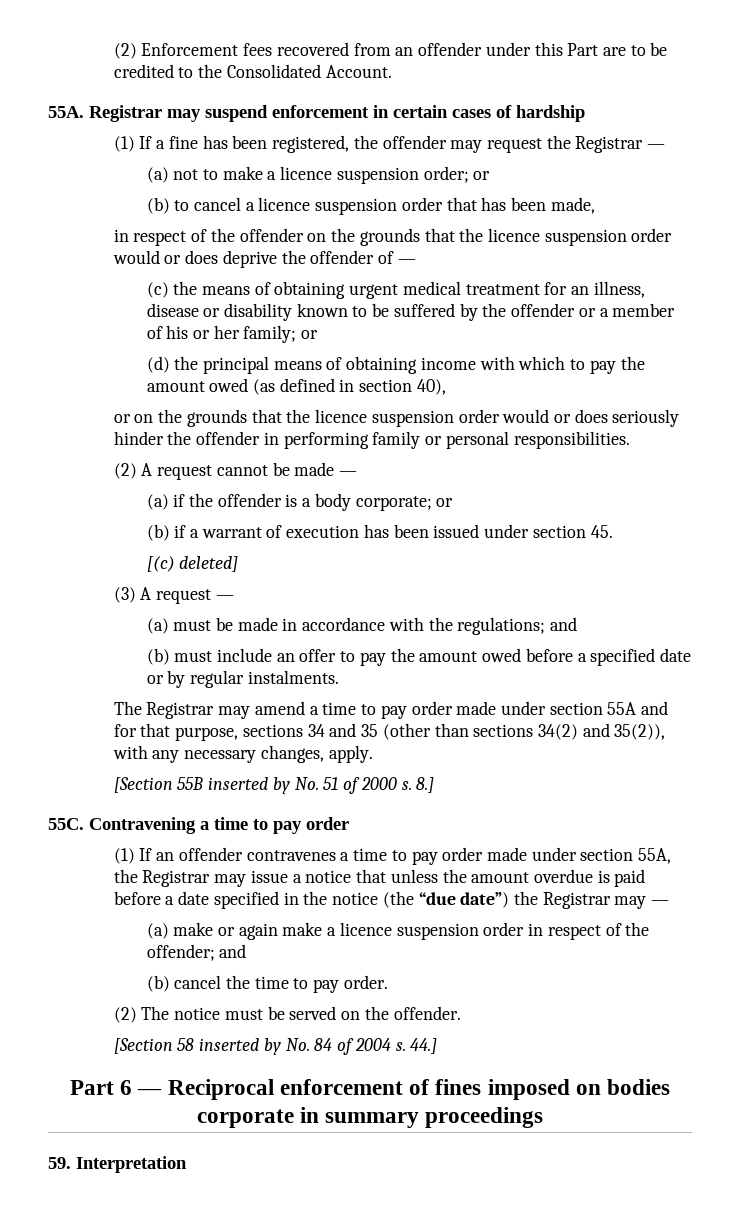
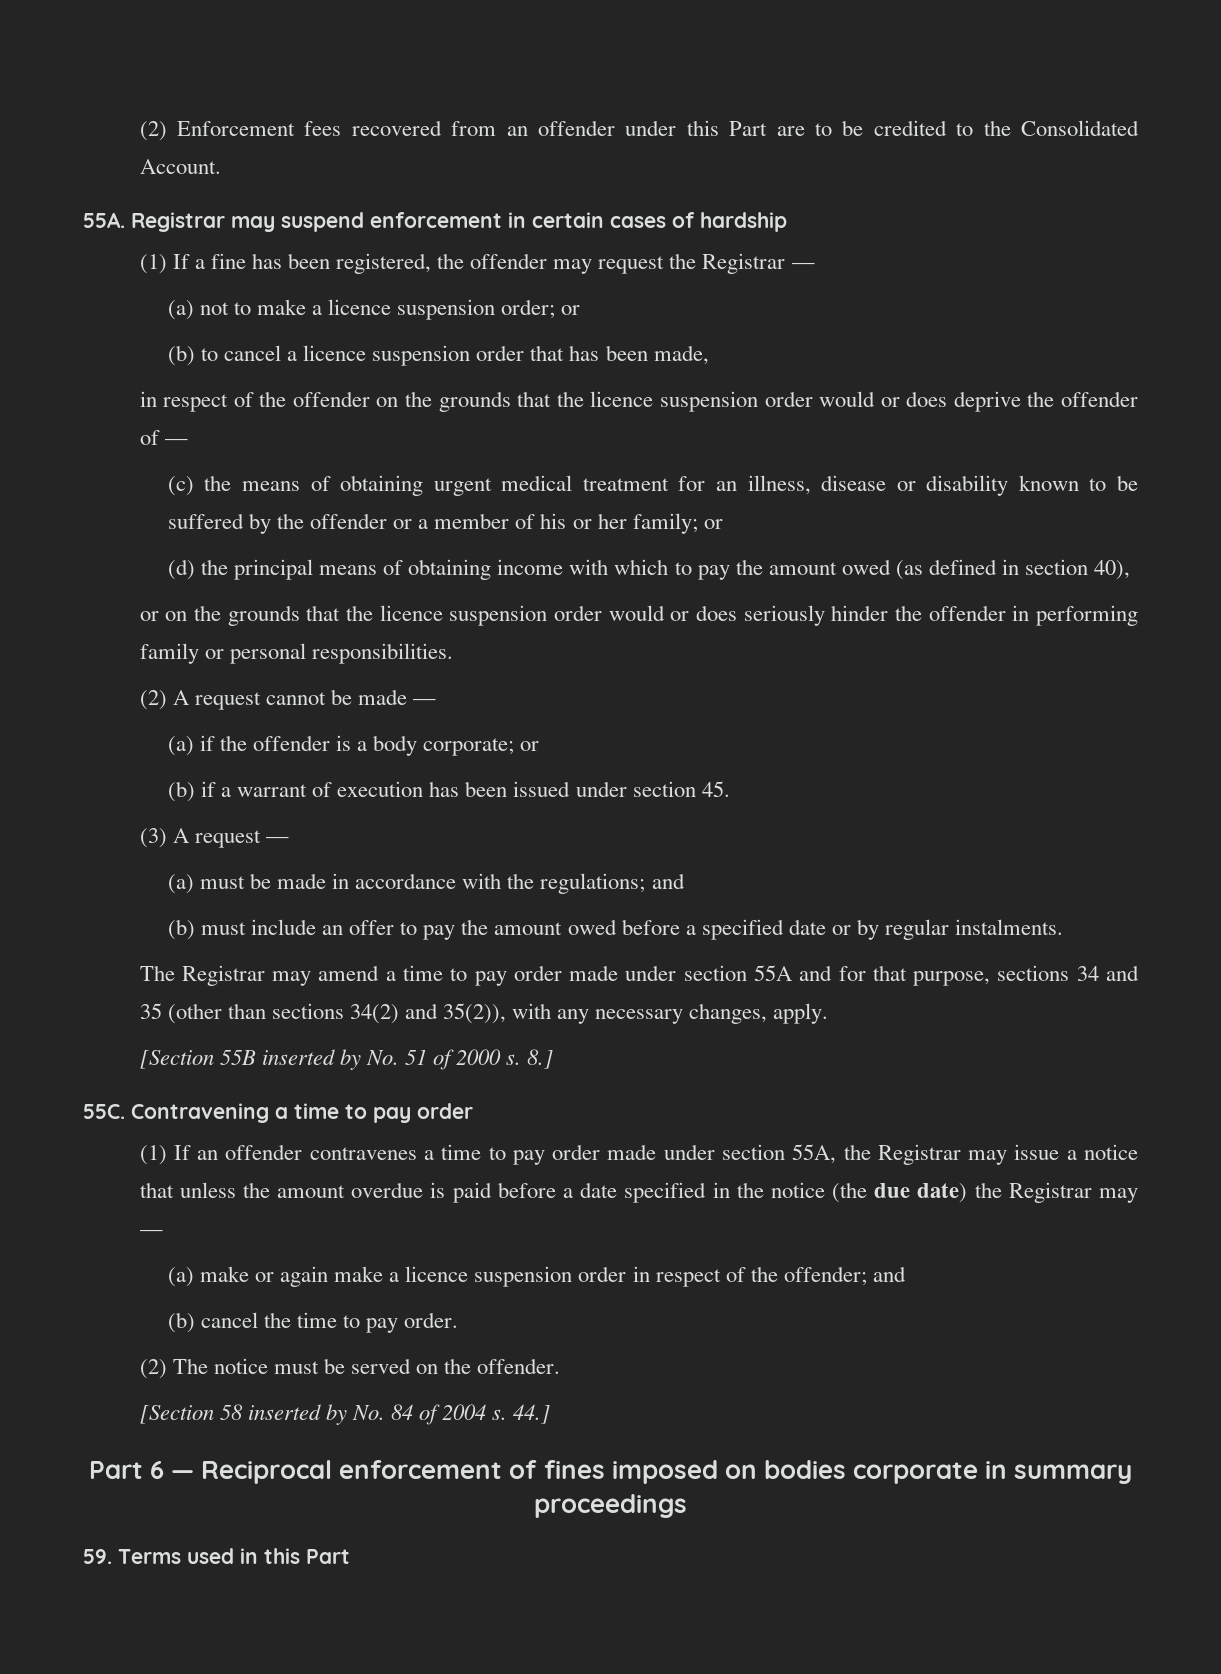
[146,556,239,572] // [(c) deleted] -> (730, 789) none
[418,892,510,908] “due date”) -> [874,1183,968,1203] due date)
[76,1156,187,1173] Interpretation -> [118,1548,350,1564] Terms used in this Part

